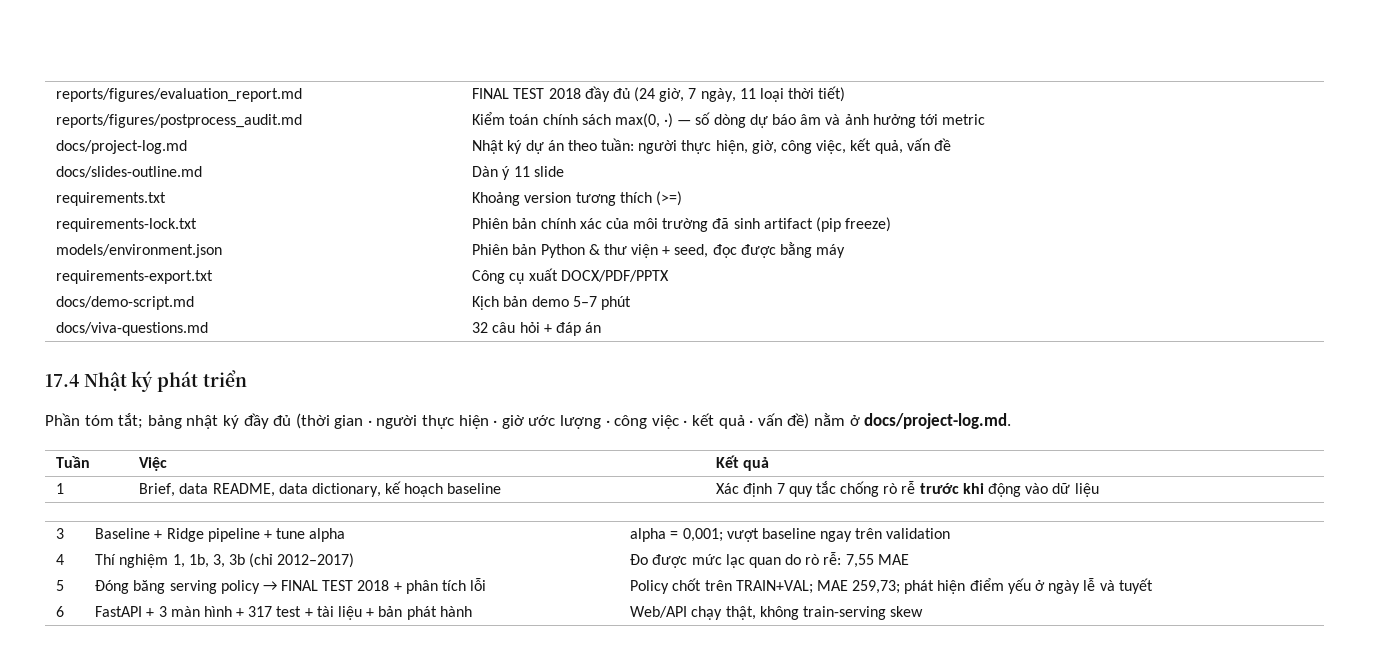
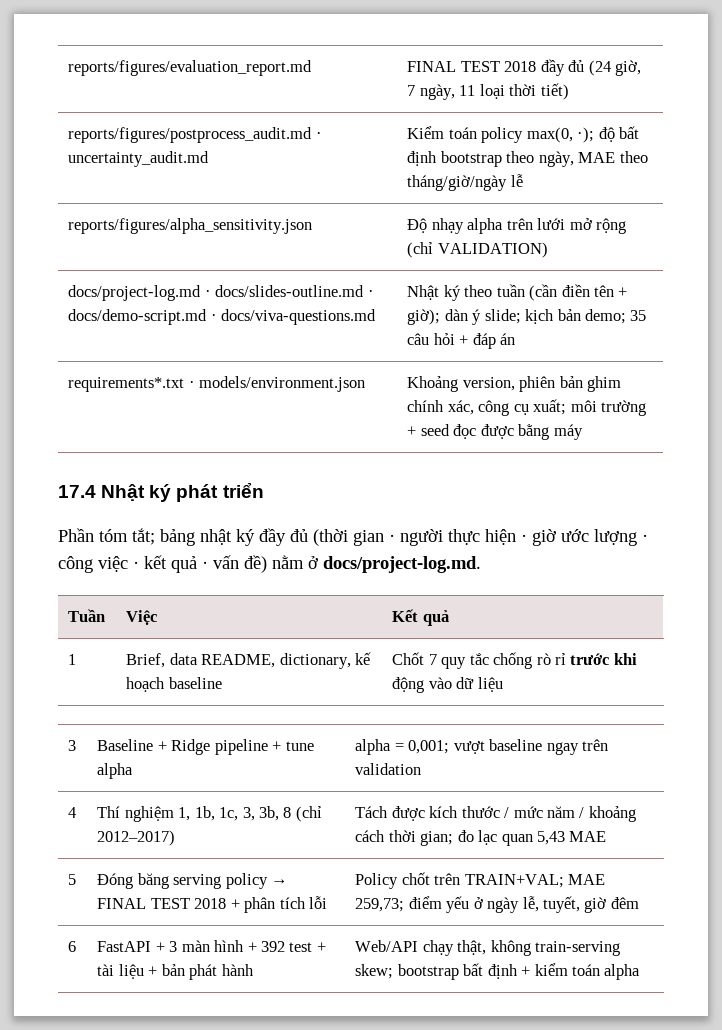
(303, 121) none -> [315,132,322,139] [68,151,210,167] · uncertainty_audit.md
[542,112,986,128] [56,140,188,154] [472,138,951,154] [56,166,203,178] [472,166,564,180] [56,192,167,206] [472,191,682,206] [56,218,198,232] [472,217,892,232] [56,244,223,258] [472,242,846,258] [56,270,214,284] [472,268,669,284] [56,296,195,310] [472,296,631,310] [56,322,209,336] [472,322,489,333] chính sách max(0, ·) — số dòng dự báo âm và ảnh hưởng tới metric // docs/project-log.md | Nhật ký dự án theo tuần: người thực hiện, giờ, công việc, kết quả, vấn đề // docs/slides-outline.md | Dàn ý 11 slide // requirements.txt | Khoảng version tương thích (>=) // requirements-lock.txt | Phiên bản chính xác của môi trường đã sinh artifact (pip freeze) // models/environment.json | Phiên bản Python & thư viện + seed, đọc được bằng máy // requirements-export.txt | Công cụ xuất DOCX/PDF/PPTX // docs/demo-script.md | Kịch bản demo 5–7 phút // docs/viva-questions.md | 32 -> [481,126,639,143] [407,151,648,167] [407,174,523,191] [68,218,313,234] [407,218,626,234] [407,242,548,258] [68,285,374,301] [68,309,377,325] [407,284,628,301] [407,309,647,325] policy max(0, ·); độ bất định bootstrap theo ngày, MAE theo tháng/giờ/ngày lễ // reports/figures/alpha_sensitivity.json | Độ nhạy alpha trên lưới mở rộng (chỉ VALIDATION) // docs/project-log.md · docs/slides-outline.md · docs/demo-script.md · docs/viva-questions.md | Nhật ký theo tuần (cần điền tên + giờ); dàn ý slide; kịch bản demo; 35
(602, 327) none -> [68,376,366,392] [407,376,622,392] [407,399,646,416] [407,424,583,440] // requirements*.txt · models/environment.json | Khoảng version, phiên bản ghim chính xác, công cụ xuất; môi trường + seed đọc được bằng máy
[278,483,308,494] data -> (276, 661) none
[716,483,773,497] Xác định -> [392,652,425,665] Chốt
[901,481,916,494] rễ -> [554,653,566,665] rỉ
[212,553,355,568] [630,552,874,568] 3, 3b (chỉ 2012–2017) | Đo được mức lạc quan do rò rễ: 7,55 -> [219,806,322,822] [97,830,176,846] [355,806,636,822] [355,830,565,846] 1c, 3, 3b, 8 (chỉ 2012–2017) | Tách được kích thước / mức năm / khoảng cách thời gian; đo lạc quan 5,43
[904,580,966,594] phát hiện -> (405, 905) none
[1083,578,1153,594] lễ và tuyết -> [522,896,639,913] lễ, tuyết, giờ đêm
[248,606,273,617] 317 -> [260,941,285,952] 392
[890,606,924,617] skew -> [355,963,641,980] skew; bootstrap bất định + kiểm toán alpha

